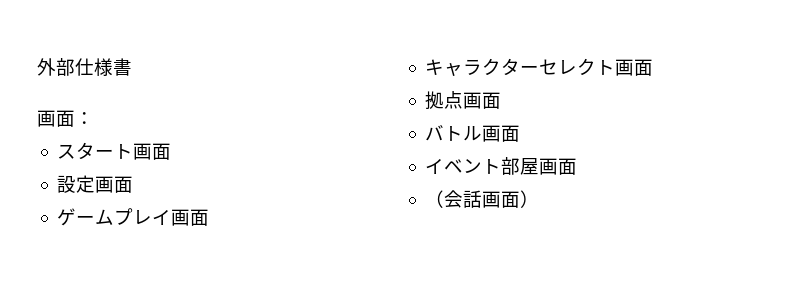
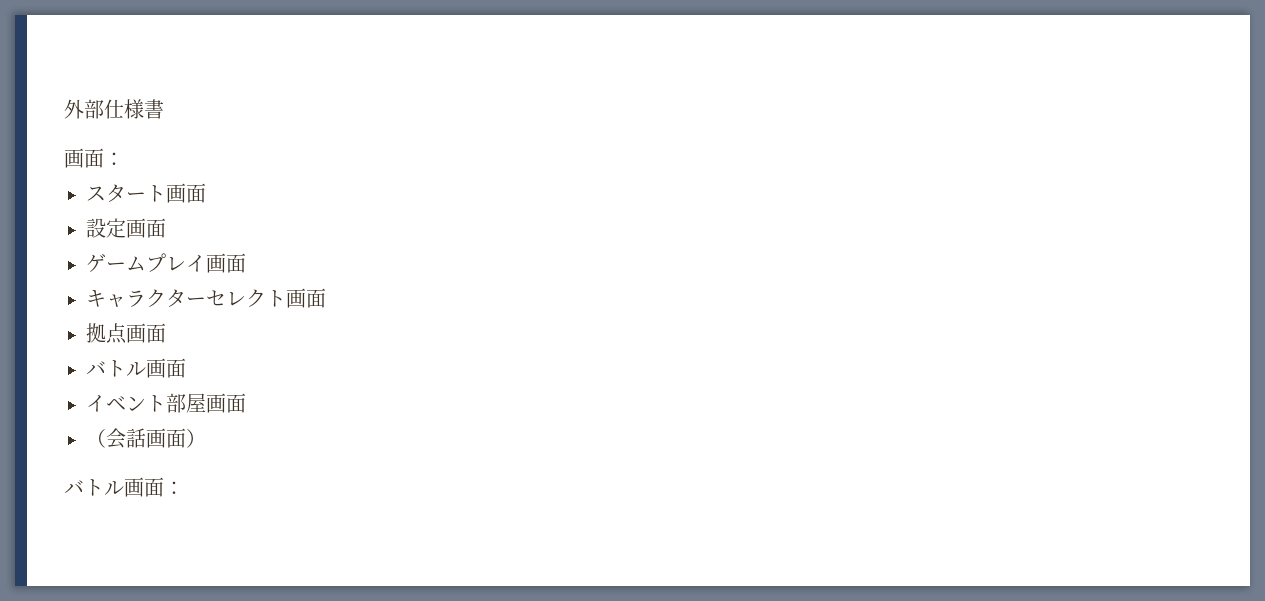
(540, 199) none -> [64,477,184,497] // バトル画面：

